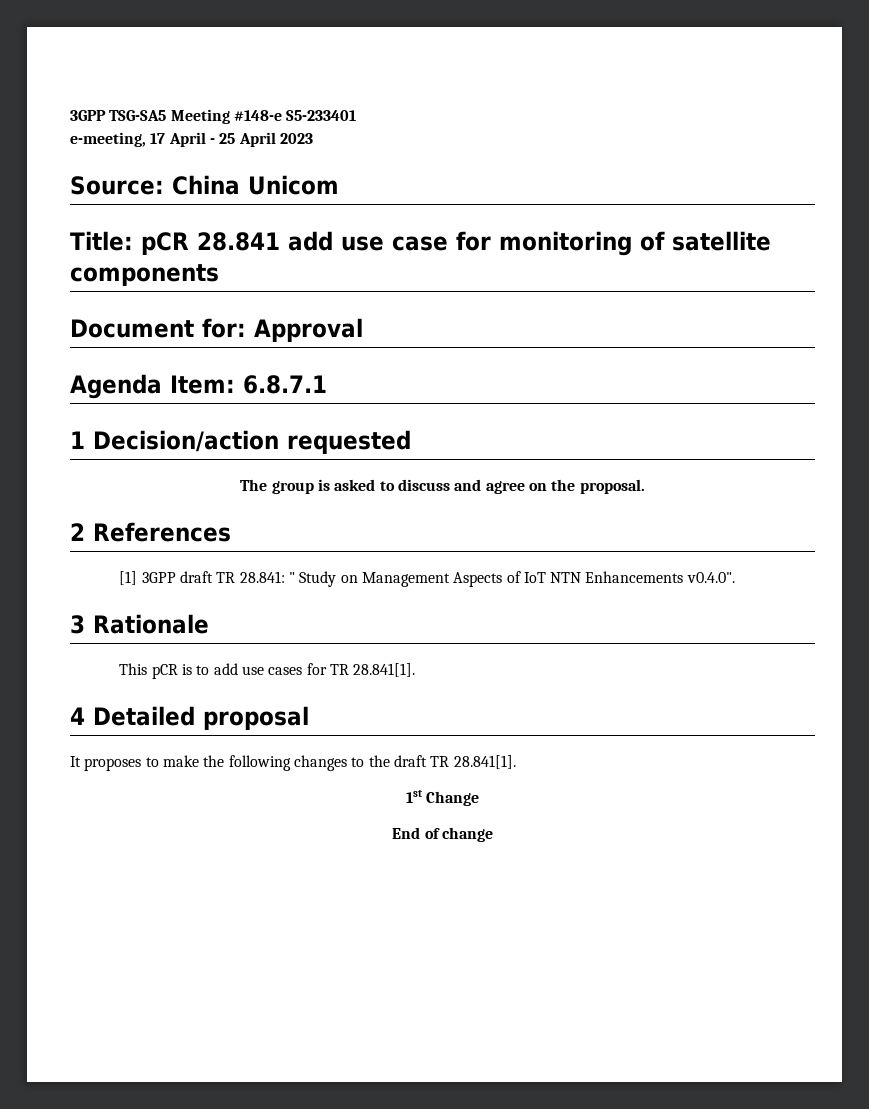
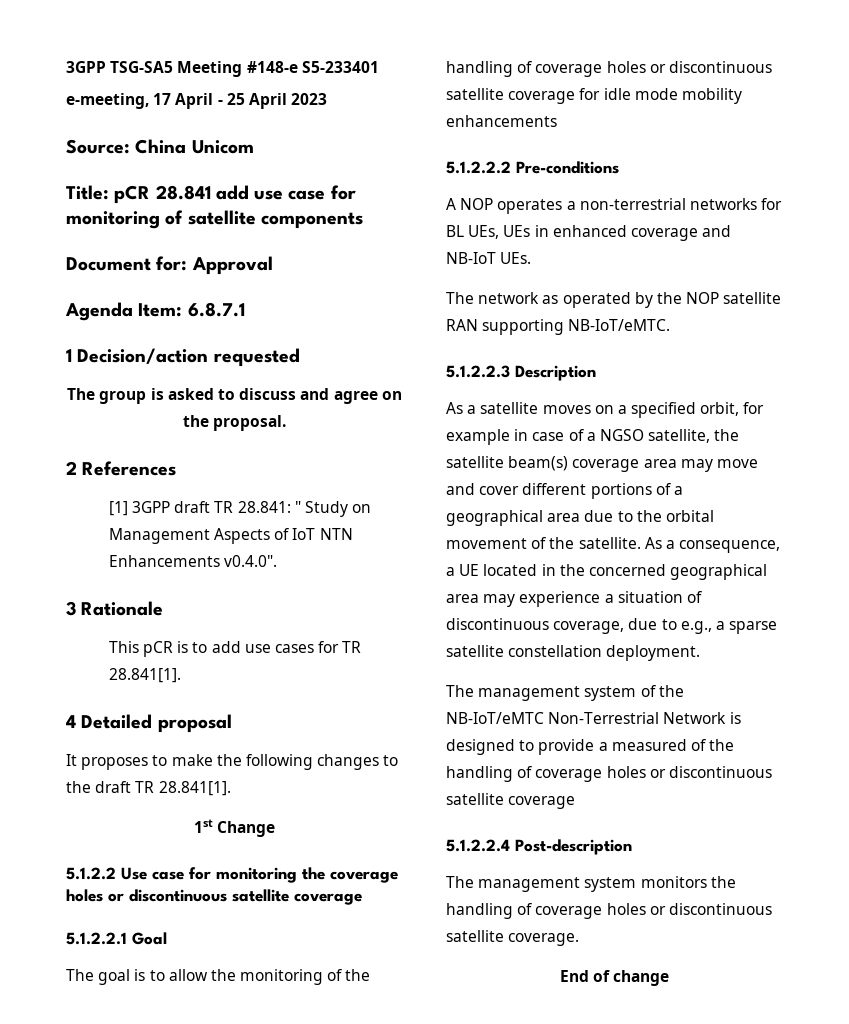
(480, 798) none -> [66,867,398,883] [66,889,362,905] [66,932,167,945] [66,969,371,985] [446,61,772,77] [446,88,742,104] [446,115,557,127] [446,161,619,174] [446,198,783,214] [446,225,732,241] [446,252,532,264] [446,292,782,308] [446,319,671,335] [446,365,596,381] [446,402,765,418] [446,429,740,445] [446,456,758,472] [446,483,683,499] [446,510,714,526] [446,537,781,553] [446,564,768,580] [446,591,702,607] [446,618,778,634] [446,645,701,661] [446,685,684,701] [446,712,741,724] [446,739,735,755] [446,766,772,782] [446,793,576,809] [446,839,632,855] [446,876,736,892] [446,903,772,919] [446,930,580,946] // 5.1.2.2 Use case for monitoring the coverage holes or discontinuous satellite coverage // 5.1.2.2.1 Goal // The goal is to allow the monitoring of the handling of coverage holes or discontinuous satellite coverage for idle mode mobility enhancements // 5.1.2.2.2 Pre-conditions // A NOP operates a non-terrestrial networks for BL UEs, UEs in enhanced coverage and NB-IoT UEs. // The network as operated by the NOP satellite RAN supporting NB-IoT/eMTC. // 5.1.2.2.3 Description // As a satellite moves on a specified orbit, for example in case of a NGSO satellite, the satellite beam(s) coverage area may move and cover different portions of a geographical area due to the orbital movement of the satellite. As a consequence, a UE located in the concerned geographical area may experience a situation of discontinuous coverage, due to e.g., a sparse satellite constellation deployment. // The management system of the NB-IoT/eMTC Non-Terrestrial Network is designed to provide a measured of the handling of coverage holes or discontinuous satellite coverage // 5.1.2.2.4 Post-description // The management system monitors the handling of coverage holes or discontinuous satellite coverage.

